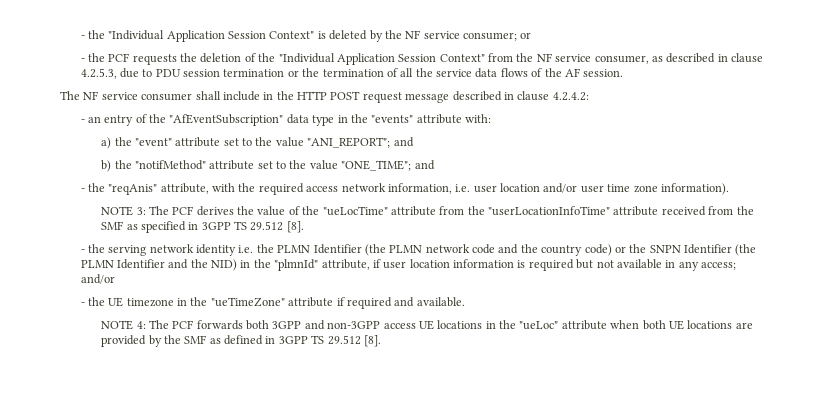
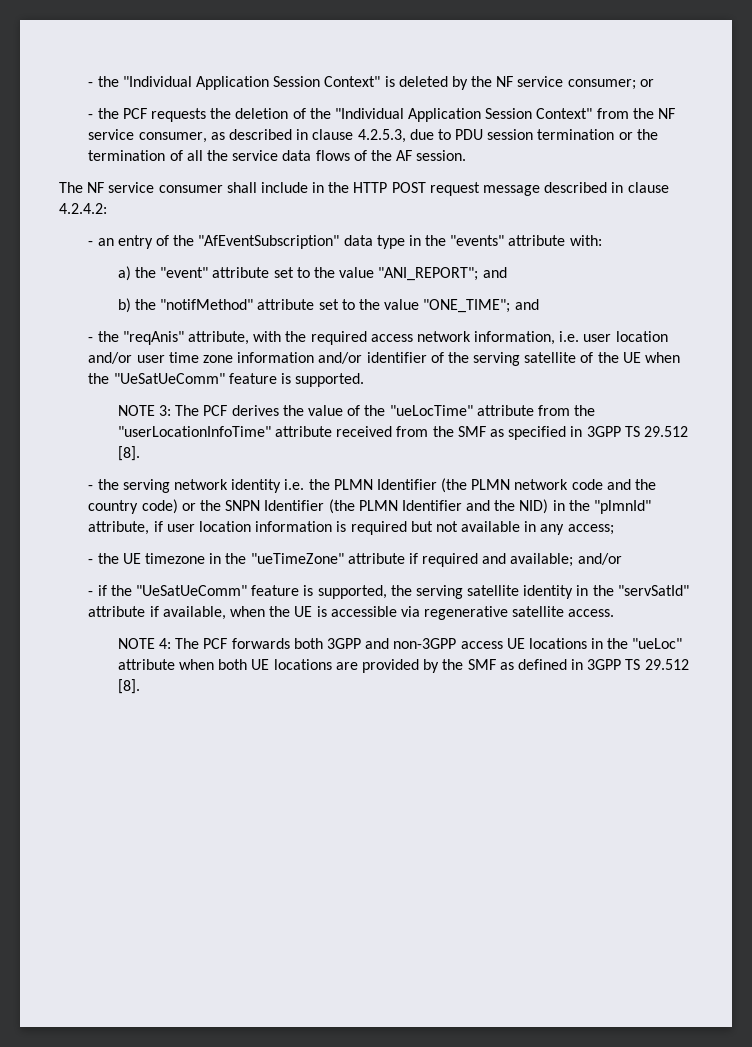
[660,183,729,195] information). -> [237,352,681,366] [88,373,365,387] information and/or identifier of the serving satellite of the UE when the "UeSatUeComm" feature is supported.
[80,274,115,284] and/or -> (614, 529) none
[416,297,465,307] available. -> [510,553,622,567] [88,585,689,599] [88,606,615,620] available; and/or // - if the "UeSatUeComm" feature is supported, the serving satellite identity in the "servSatId" attribute if available, when the UE is accessible via regenerative satellite access.

